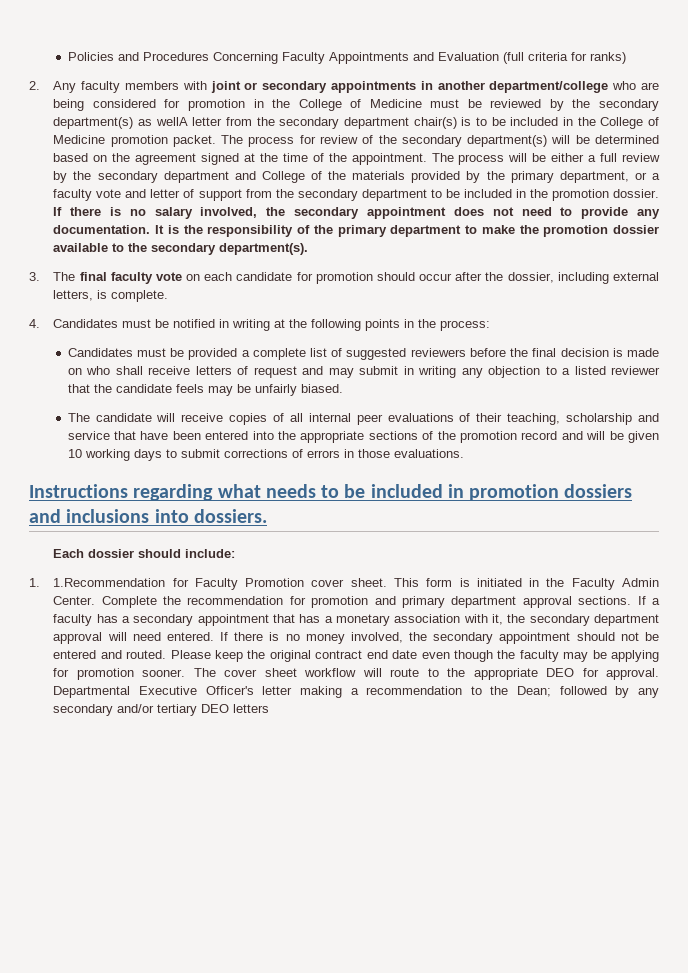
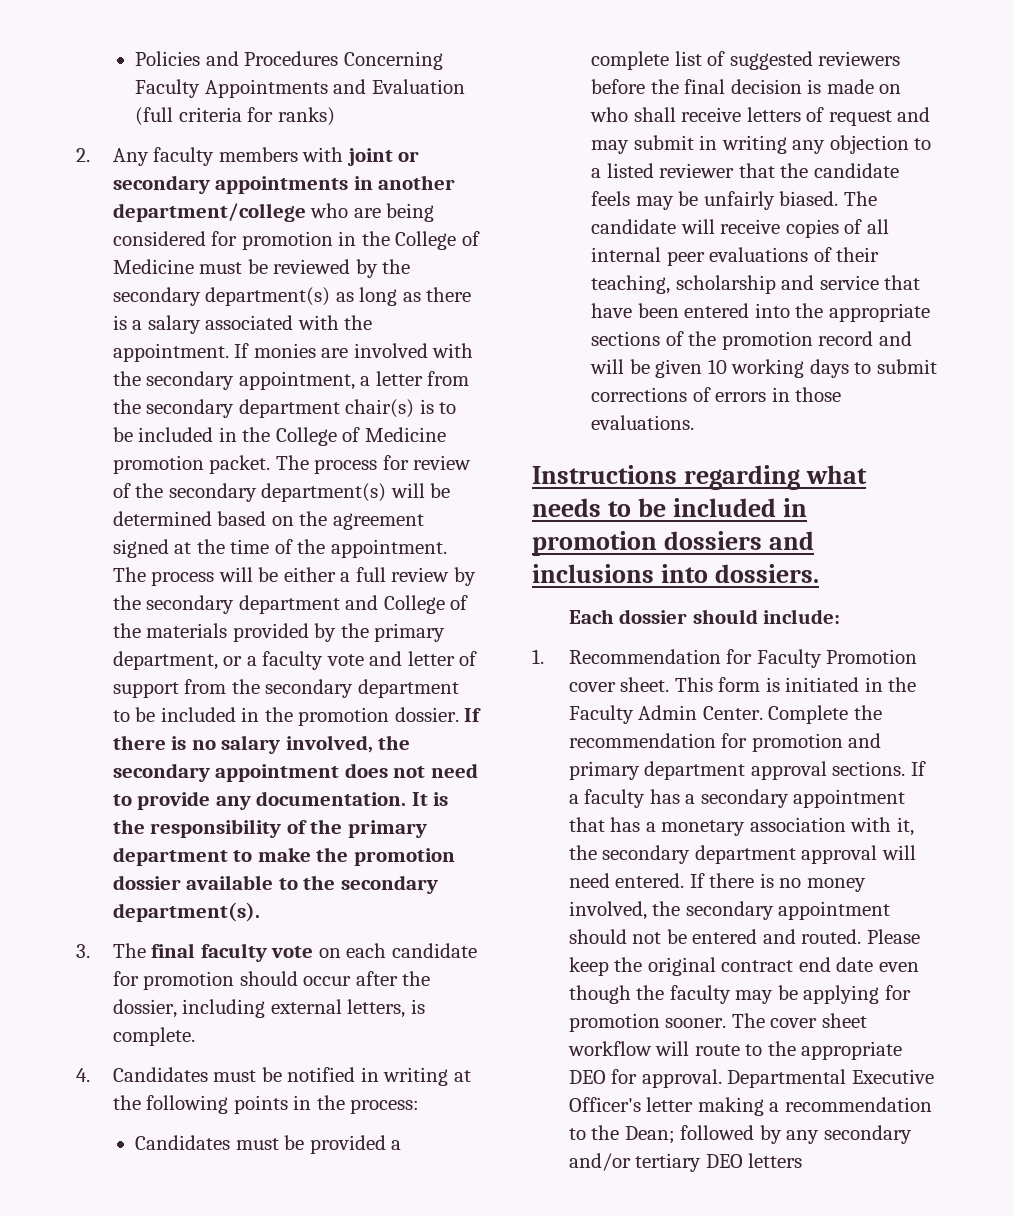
[155,117,188,126] wellA -> [359,287,472,306] [112,315,373,334] [112,343,474,362] [112,371,371,390] long as there is a salary associated with the appointment. If monies are involved with the secondary appointment, a
(343, 388) // -> (839, 198) none
[53,578,166,587] 1.Recommendation -> [568,649,721,664] Recommendation

